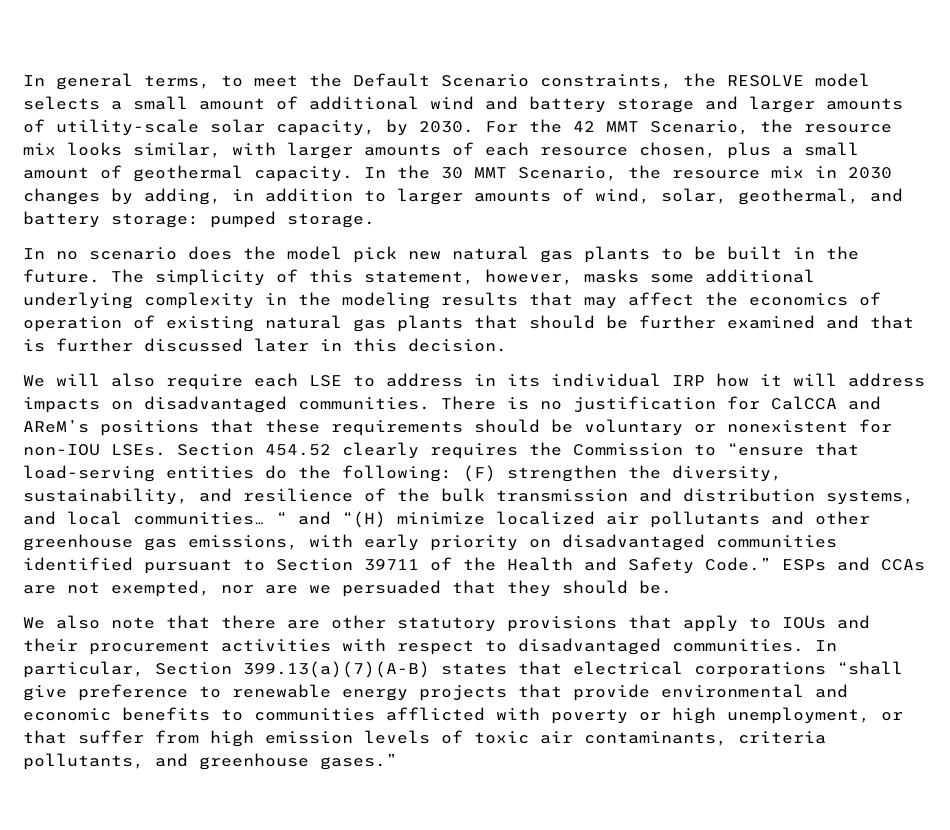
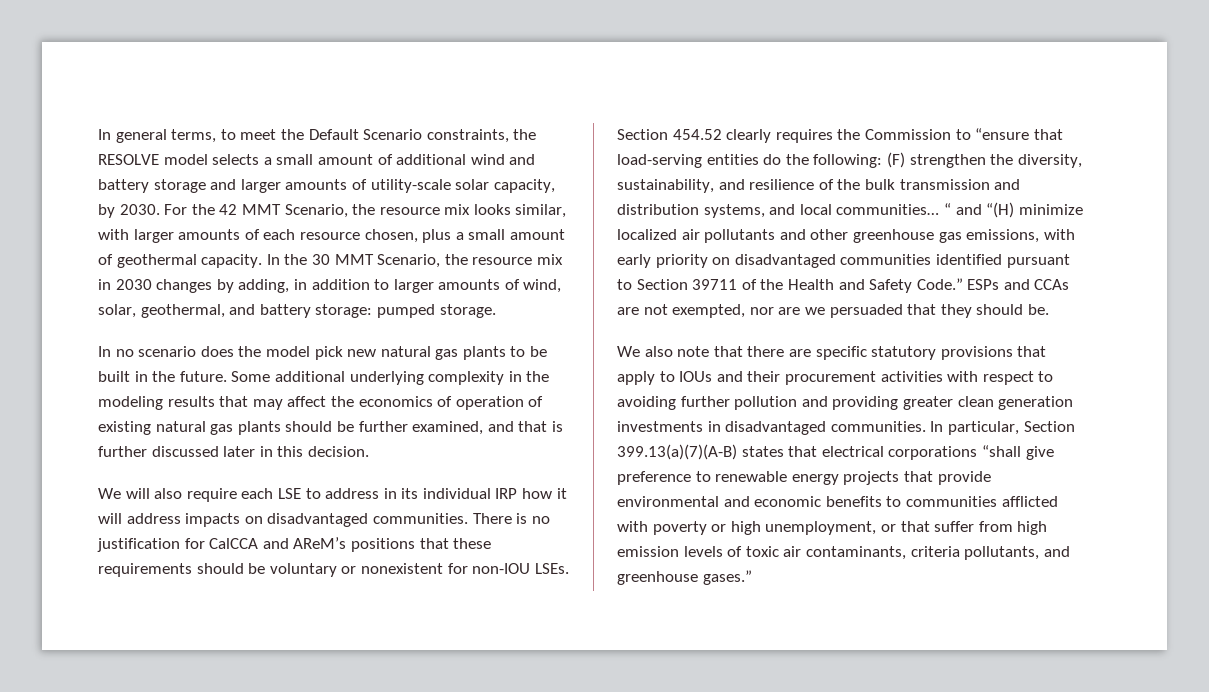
[111,269,694,286] The simplicity of this statement, however, masks some -> [231,371,271,382] Some
[474,315,518,329] that -> (281, 428) none
[727,315,815,329] examined -> [412,421,484,435] examined,
[331,615,386,629] other -> [815,346,867,360] specific
(507, 646) none -> [617,396,1074,410] [617,421,721,432] avoiding further pollution and providing greater clean generation investments in

